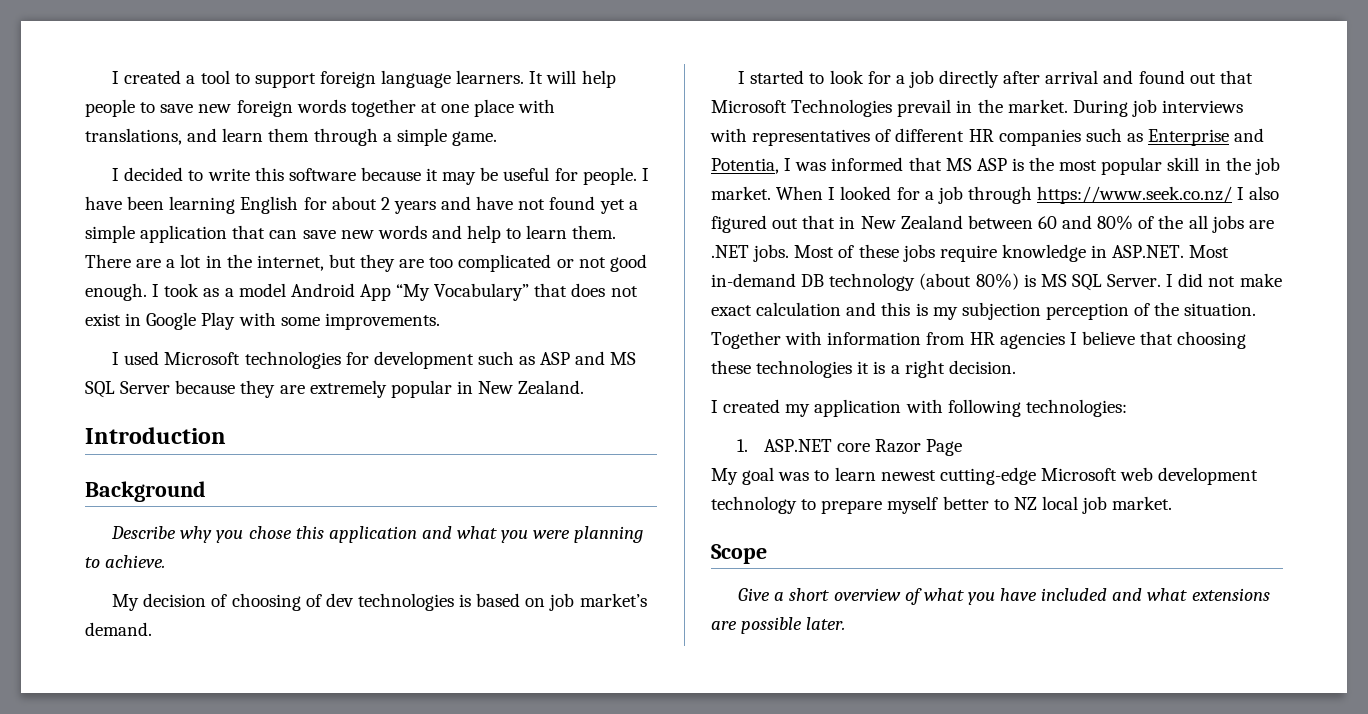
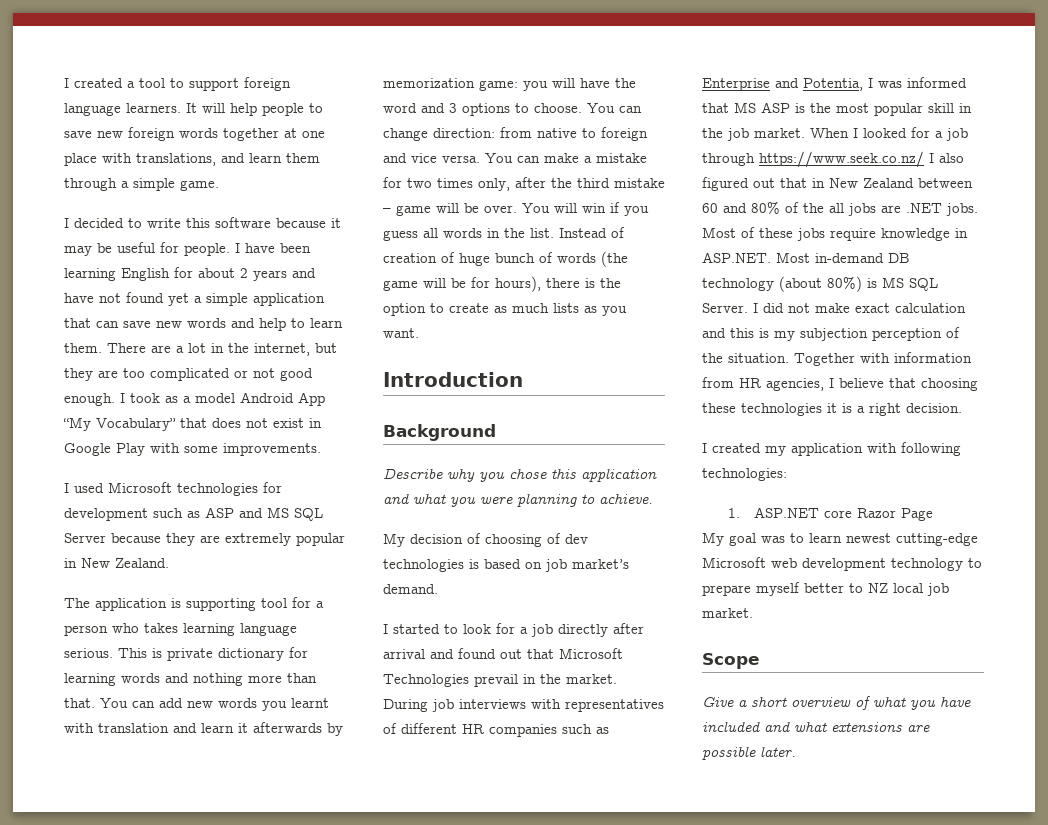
(585, 387) none -> [64,597,324,611] [64,623,297,636] [64,647,308,661] [64,673,317,686] [64,698,329,711] [64,722,343,736] [383,78,636,91] [383,103,642,116] [383,127,648,141] [383,153,647,163] [383,177,665,191] [383,202,649,216] [383,227,625,241] [383,251,628,267] [383,276,621,292] [383,303,627,316] [383,328,419,338] // The application is supporting tool for a person who takes learning language serious. This is private dictionary for learning words and nothing more than that. You can add new words you learnt with translation and learn it afterwards by memorization game: you will have the word and 3 options to choose. You can change direction: from native to foreign and vice versa. You can make a mistake for two times only, after the third mistake – game will be over. You will win if you guess all words in the list. Instead of creation of huge bunch of words (the game will be for hours), there is the option to create as much lists as you want.
[999,332,1065,349] agencies -> [766,378,824,391] agencies,

